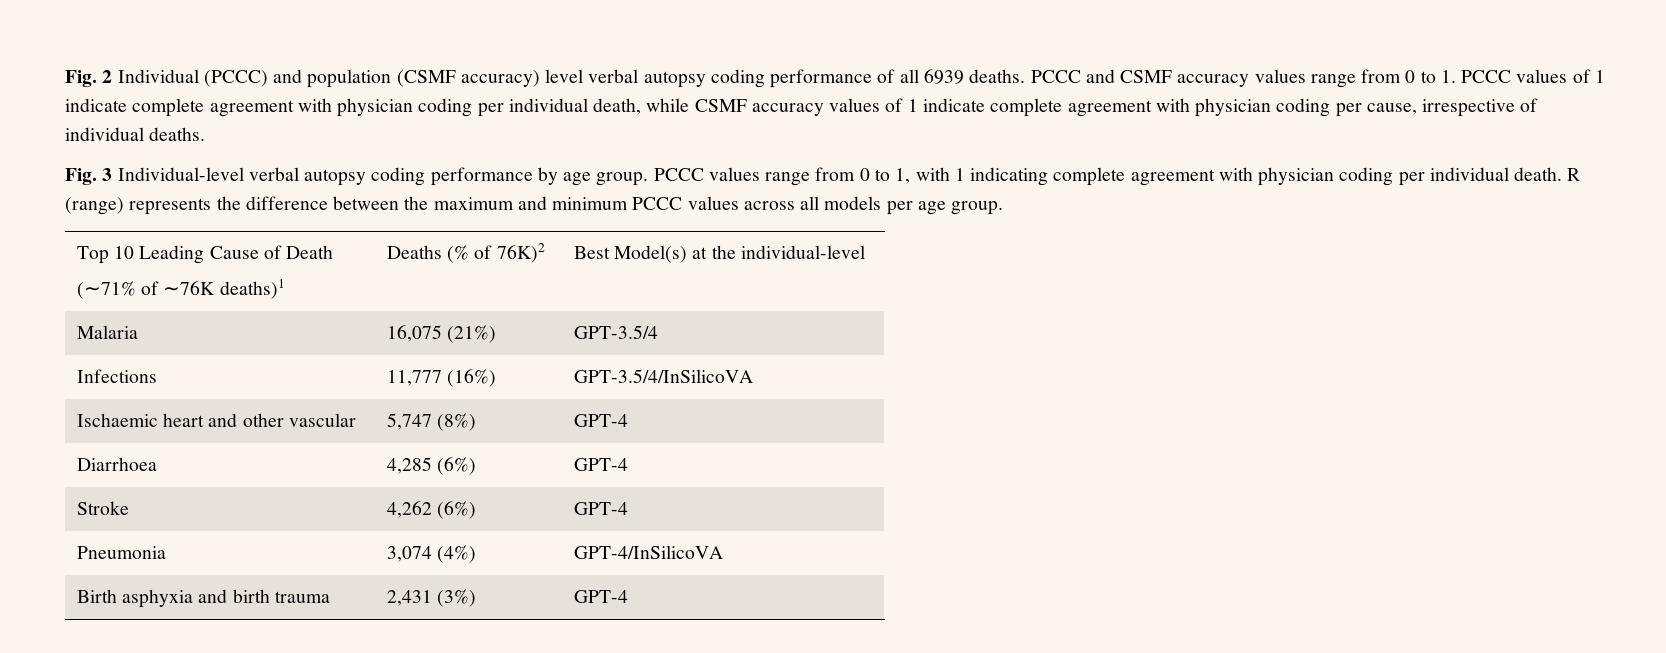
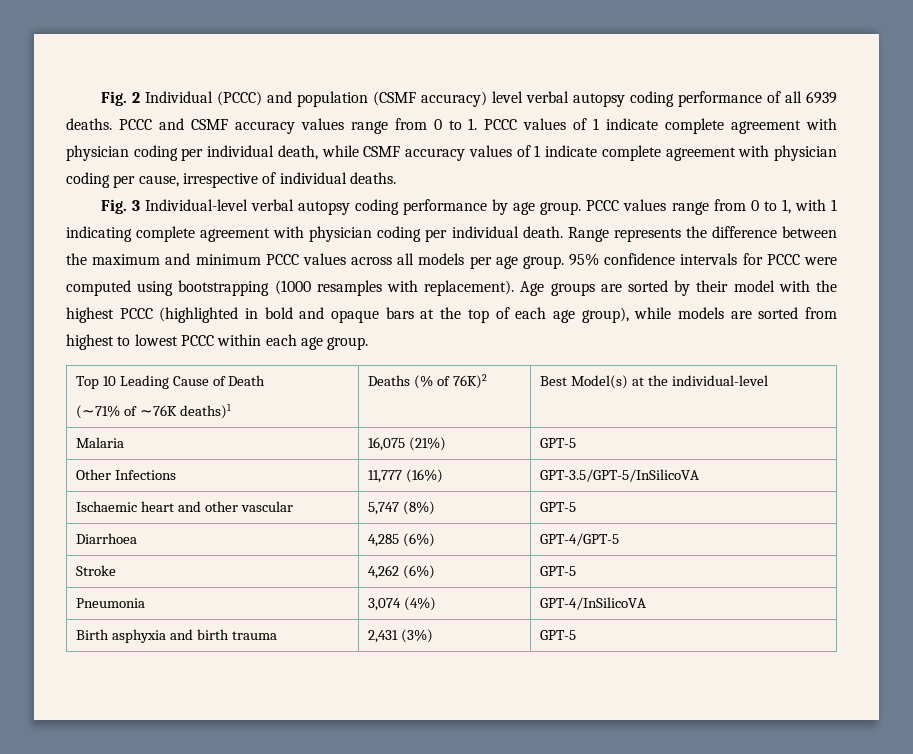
[1567,168,1581,181] [65,197,124,215] R (range) -> [567,227,609,242] Range
(1004, 208) none -> [569,253,837,266] [66,280,838,296] [66,307,838,323] [66,334,369,350] 95% confidence intervals for PCCC were computed using bootstrapping (1000 resamples with replacement). Age groups are sorted by their model with the highest PCCC (highlighted in bold and opaque bars at the top of each age group), while models are sorted from highest to lowest PCCC within each age group.
[573,325,658,339] GPT-3.5/4 // -> [539,438,576,448] [75,469,111,480] GPT-5 // Other
[573,369,753,383] GPT-3.5/4/InSilicoVA -> [539,469,699,482] GPT-3.5/GPT-5/InSilicoVA
[573,414,628,427] GPT-4 -> [539,502,576,512] GPT-5
[573,458,628,471] GPT-4 -> [539,533,619,546] GPT-4/GPT-5
[573,502,628,515] GPT-4 -> [539,566,576,576] GPT-5
[573,590,628,603] GPT-4 -> [539,630,576,640] GPT-5

